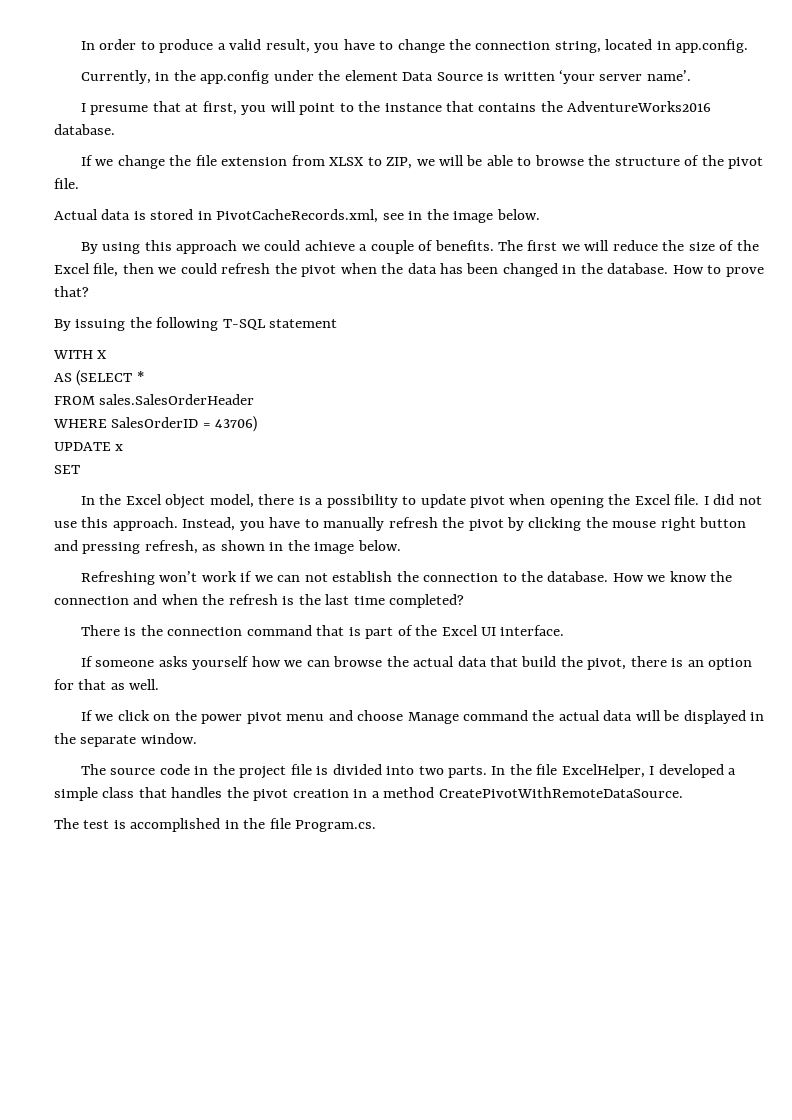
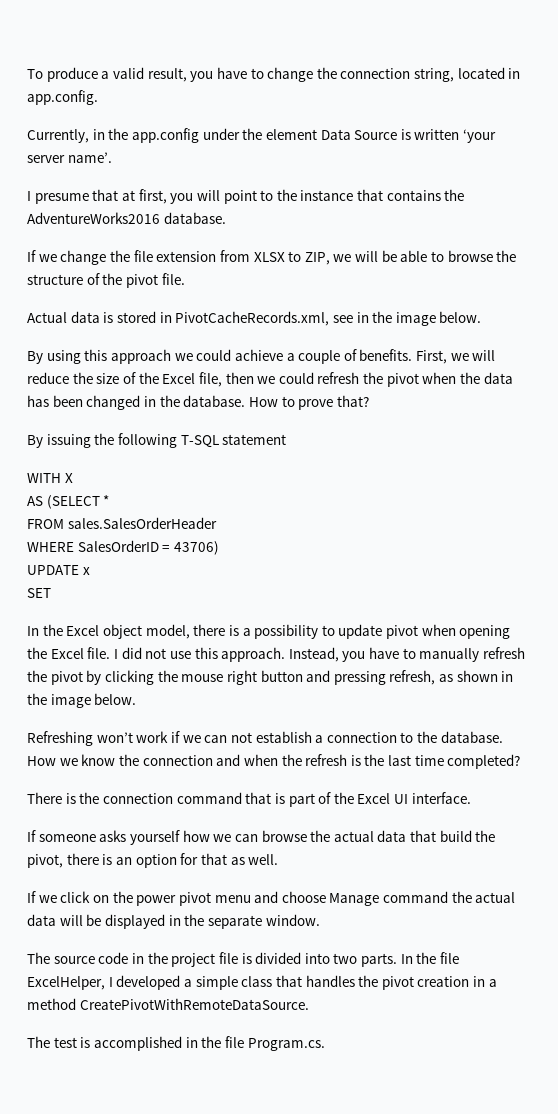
[81,39,155,50] In order to -> [27,69,43,79] To
[498,240,558,251] The first -> [416,350,448,364] First,
[396,571,419,582] the -> [315,735,324,743] a

